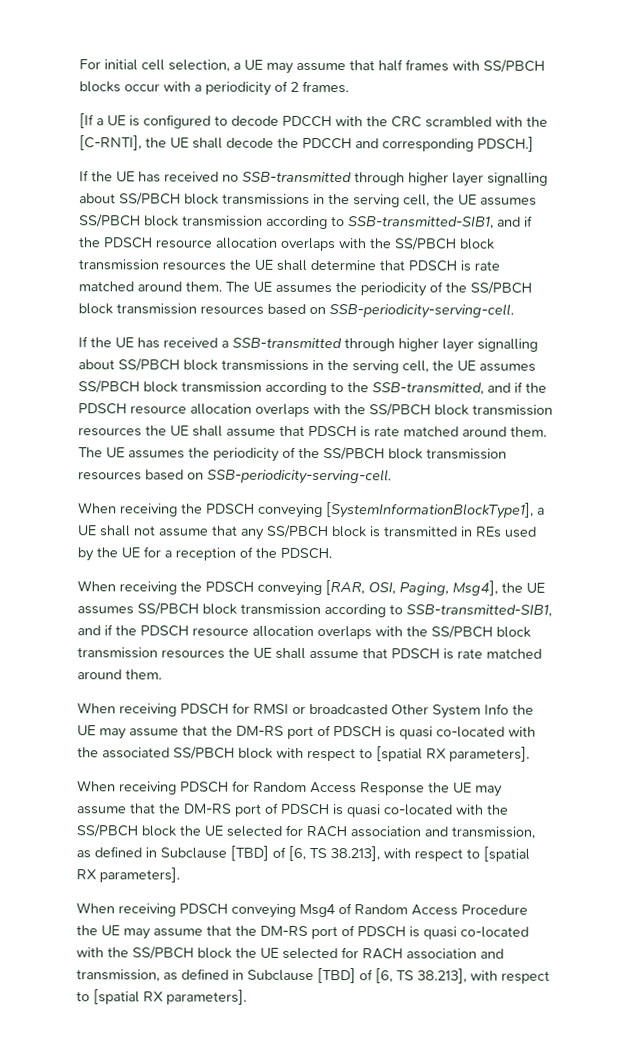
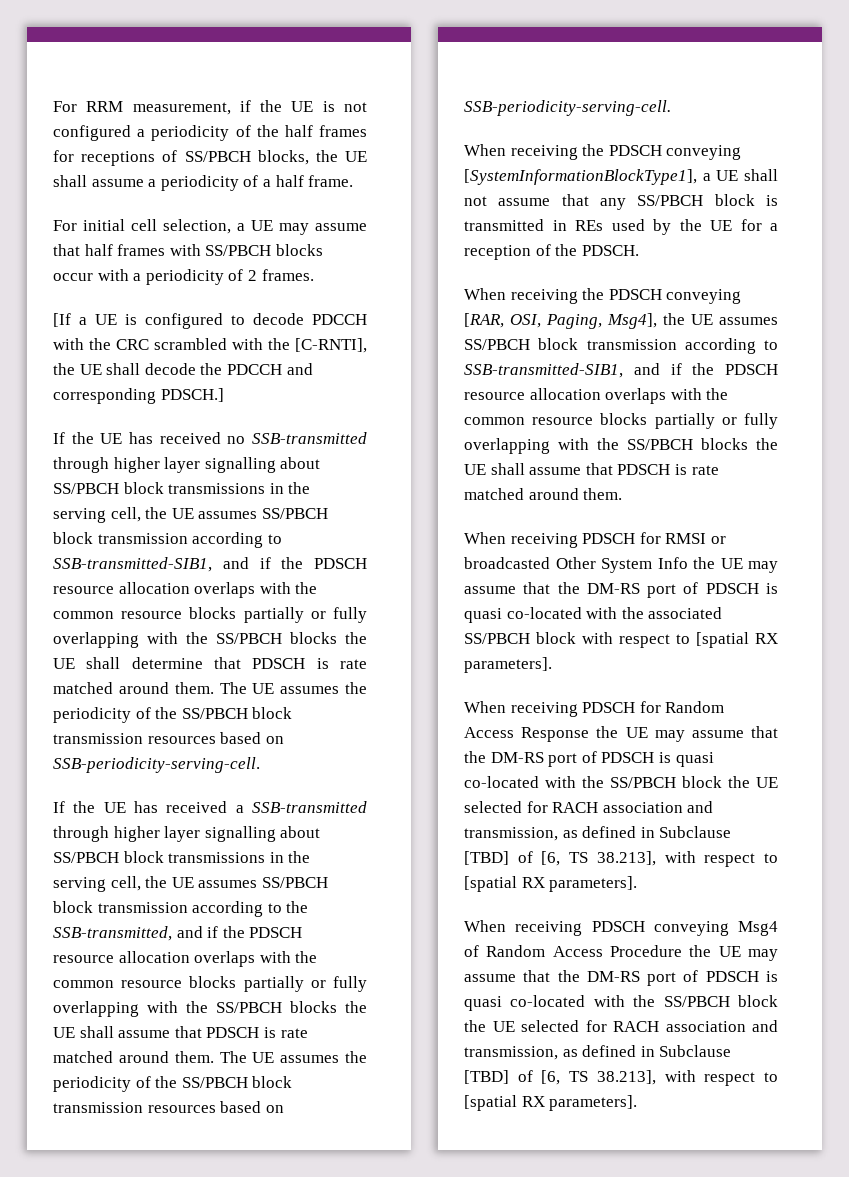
[79,59,101,70] For -> [53,100,367,115] [53,125,367,141] [53,150,367,166] [53,175,354,191] [53,220,77,231] For RRM measurement, if the UE is not configured a periodicity of the half frames for receptions of SS/PBCH blocks, the UE shall assume a periodicity of a half frame. // For
[394,237,495,251] [78,259,226,271] SS/PBCH block transmission resources -> [53,607,367,623] [53,632,337,648] common resource blocks partially or fully overlapping with the SS/PBCH blocks
[369,403,553,417] [78,427,142,437] SS/PBCH block transmission resources -> [53,976,367,992] [53,1001,337,1017] common resource blocks partially or fully overlapping with the SS/PBCH blocks
[431,625,531,639] [77,647,225,659] SS/PBCH block transmission resources -> [464,413,778,429] [464,438,748,454] common resource blocks partially or fully overlapping with the SS/PBCH blocks

